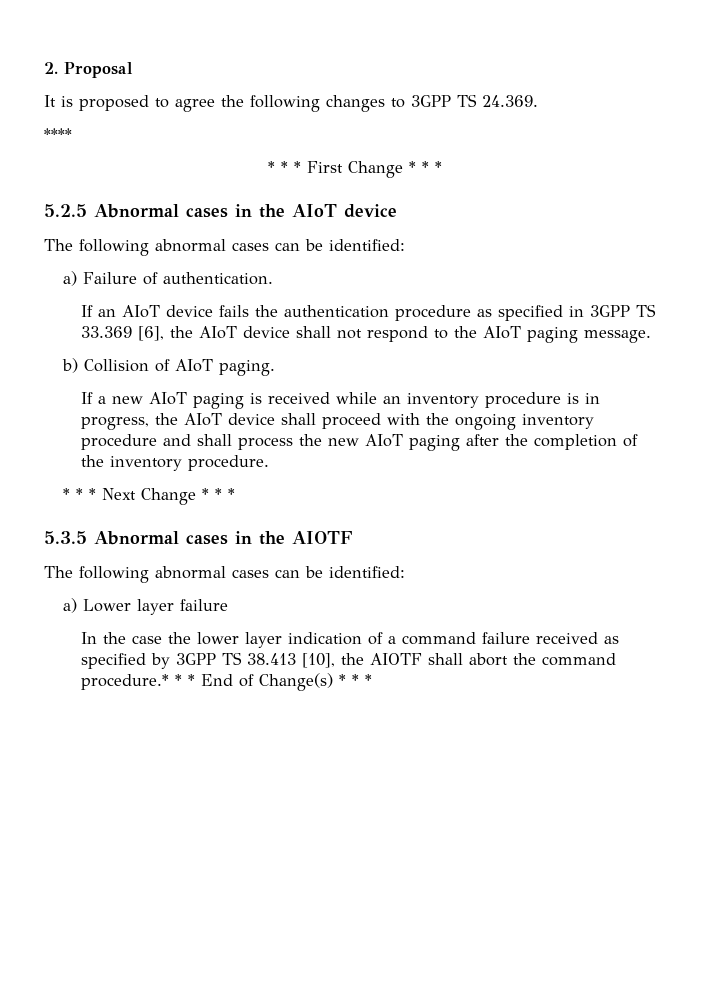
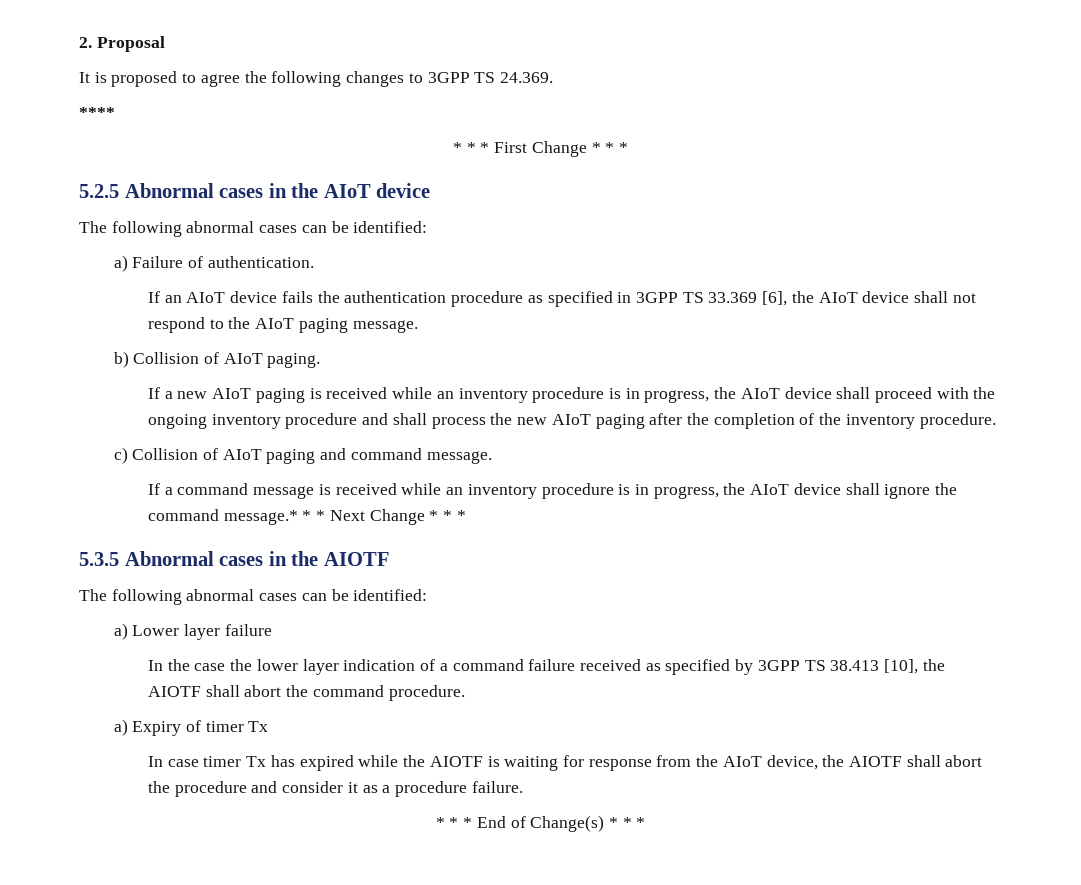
[62,488,70,500] * -> [113,447,492,464] [147,483,958,499] [147,509,298,525] c) Collision of AIoT paging and command message. // If a command message is received while an inventory procedure is in progress, the AIoT device shall ignore the command message.*
[80,674,169,690] procedure.* -> [388,685,465,701] [113,719,269,736] [147,755,983,771] [147,781,523,797] [435,817,445,828] procedure. // a) Expiry of timer Tx // In case timer Tx has expired while the AIOTF is waiting for response from the AIoT device, the AIOTF shall abort the procedure and consider it as a procedure failure. // *

